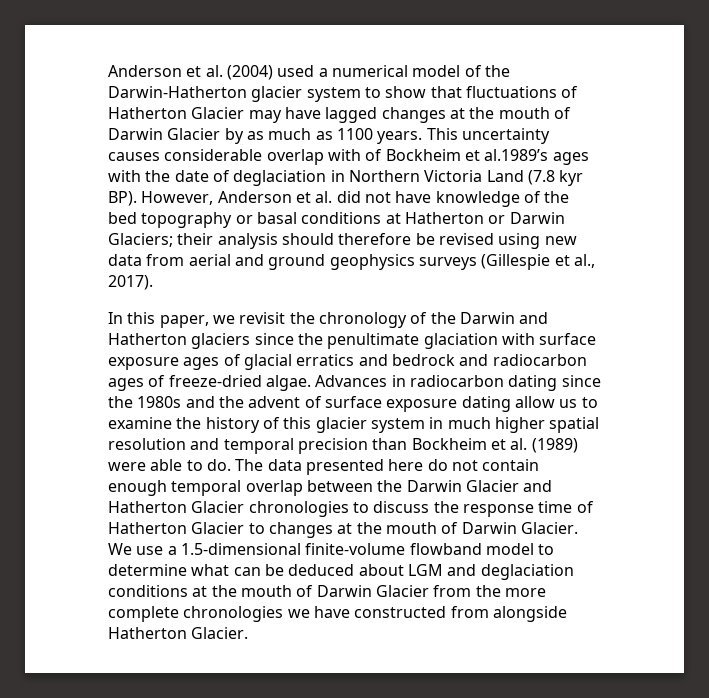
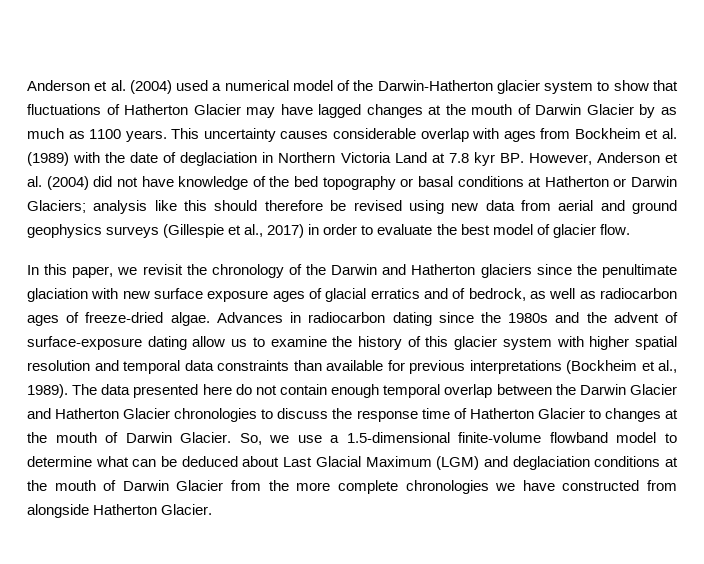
[365,149,589,165] of Bockheim et al.1989’s ages -> [503,128,677,142] [27,152,69,166] ages from Bockheim et al. (1989)
[527,170,584,186] [108,191,137,206] (7.8 kyr BP). -> [431,152,524,166] at 7.8 kyr BP.
(333, 197) none -> [46,176,89,190] (2004)
[177,233,278,249] their analysis -> [93,200,208,214] analysis like this
[108,275,153,290] 2017). -> [267,224,630,238] 2017) in order to evaluate the best model of glacier flow.
(535, 339) none -> [122,291,150,299] new
[391,354,489,366] bedrock and -> [452,288,596,301] of bedrock, as well as
[324,396,458,412] surface exposure -> [27,336,142,350] surface-exposure
[429,417,491,429] in much -> [556,336,584,347] with
[297,438,578,454] [108,459,231,471] precision than Bockheim et al. (1989) were able to do. -> [184,360,677,374] [27,384,68,398] data constraints than available for previous interpretations (Bockheim et al., 1989).
[108,543,132,555] We -> [239,433,290,445] So, we
[407,564,443,576] LGM -> [283,456,480,470] Last Glacial Maximum (LGM)

